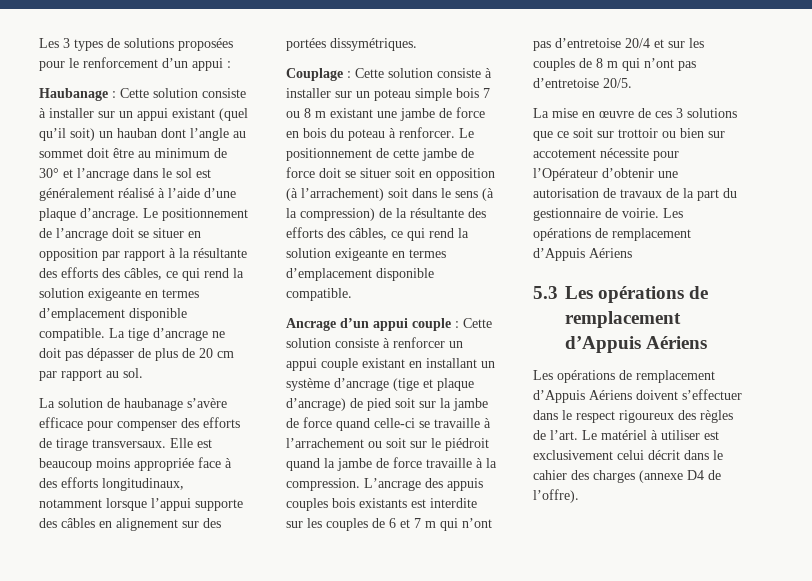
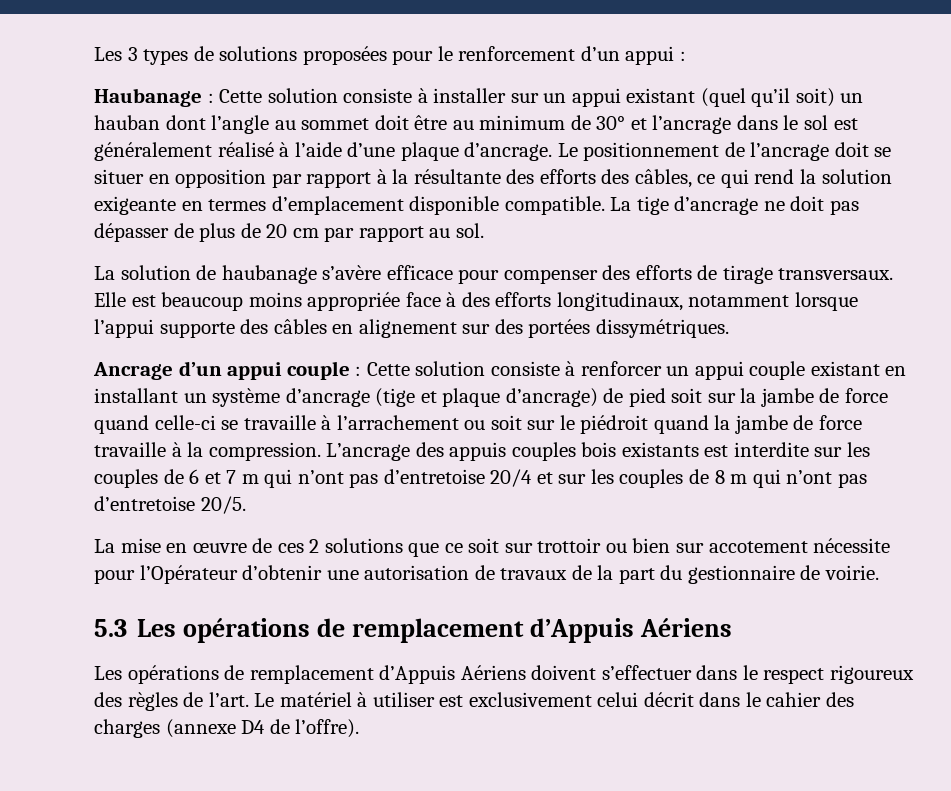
[286,68,492,81] [286,88,490,101] [286,107,485,121] [286,127,474,141] [286,148,474,161] [286,167,495,181] [286,188,494,201] [286,208,486,221] [286,227,469,241] [286,248,446,261] [286,268,434,281] [286,288,352,301] // Couplage : Cette solution consiste à installer sur un poteau simple bois 7 ou 8 m existant une jambe de force en bois du poteau à renforcer. Le positionnement de cette jambe de force doit se situer soit en opposition (à l’arrachement) soit dans le sens (à la compression) de la résultante des efforts des câbles, ce qui rend la solution exigeante en termes d’emplacement disponible compatible. -> (729, 328) none
[676,108,683,118] 3 -> [309,539,320,553] 2
[663,208,683,218] [533,228,691,241] [533,248,632,261] Les opérations de remplacement d’Appuis Aériens -> (879, 572) none

